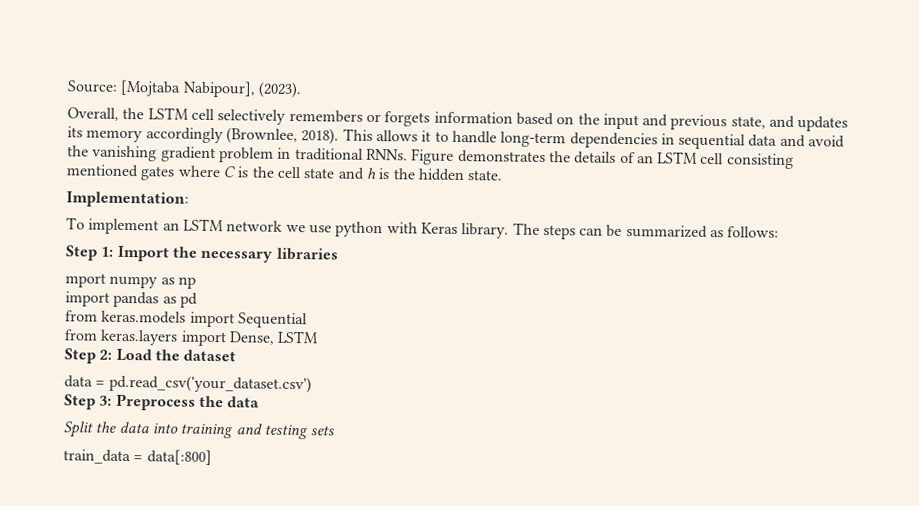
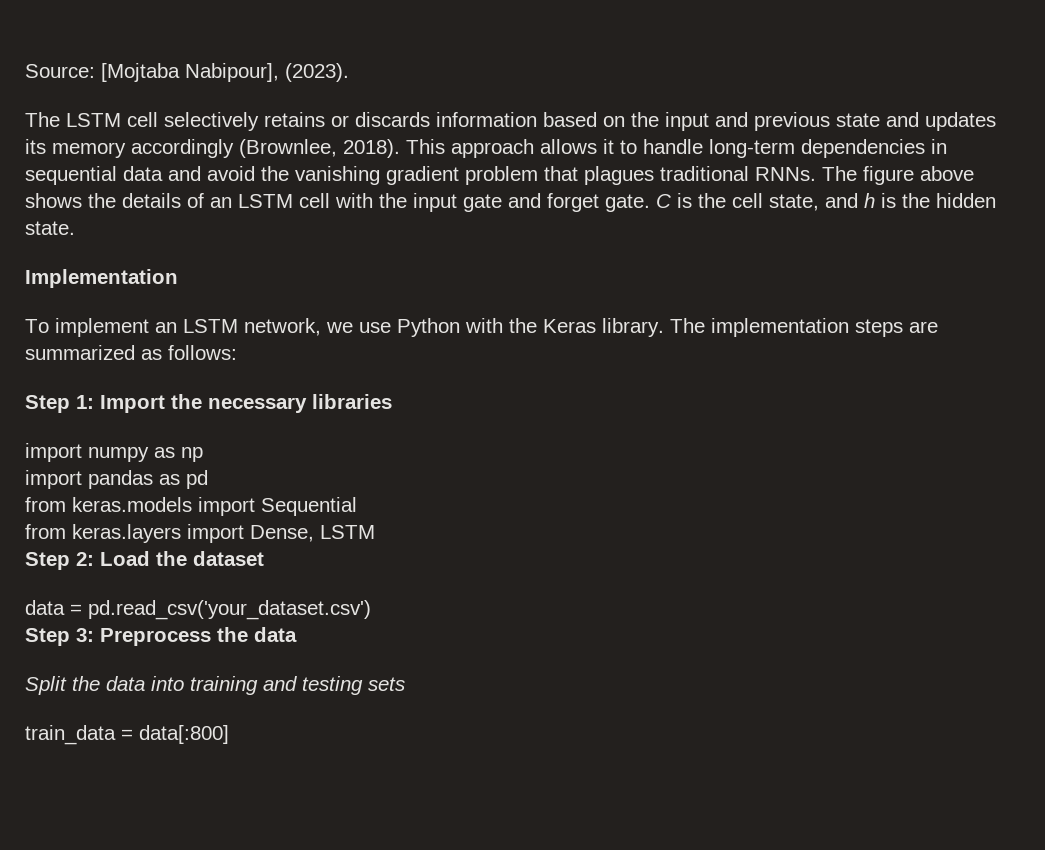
[67,107,145,121] Overall, the -> [25,112,60,127] The
[288,109,431,127] remembers or forgets -> [264,112,430,127] retains or discards
[730,116,766,129] state, -> [836,113,880,127] state
(373, 134) none -> [451,139,534,158] approach
[277,147,546,165] in traditional RNNs. Figure demonstrates -> [544,166,974,185] [25,193,82,208] that plagues traditional RNNs. The figure above shows
[726,153,794,170] [66,164,221,181] consisting mentioned gates where -> [335,193,650,212] with the input gate and forget gate.
[303,168,336,179] state -> [769,194,819,211] state,
[66,191,189,208] Implementation: -> [25,269,178,288] Implementation
[226,220,284,232] network -> [244,318,321,336] network,
[335,221,623,240] python with Keras library. The steps can be -> [397,318,938,337] Python with the Keras library. The implementation steps are
[65,273,106,288] mport -> [25,443,82,462] import

